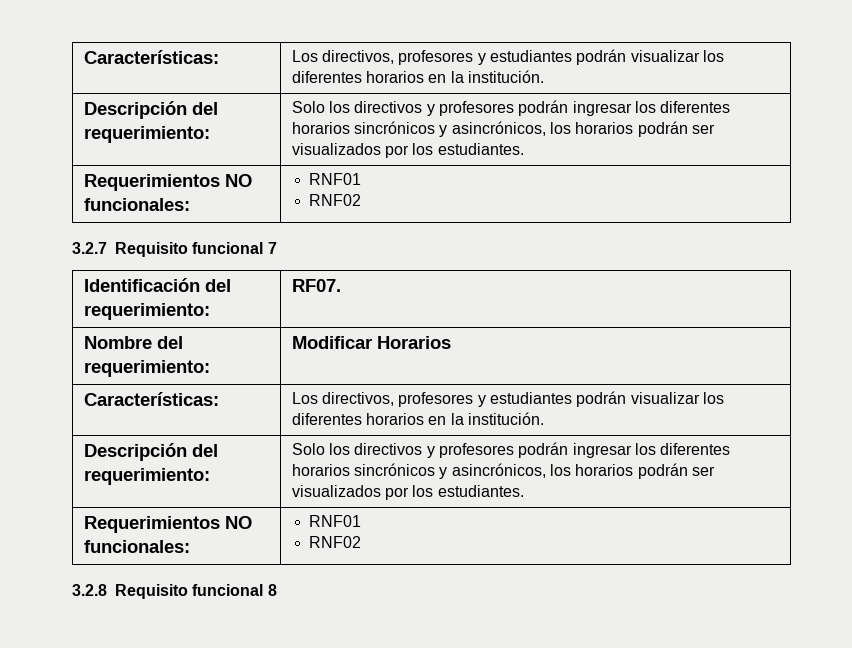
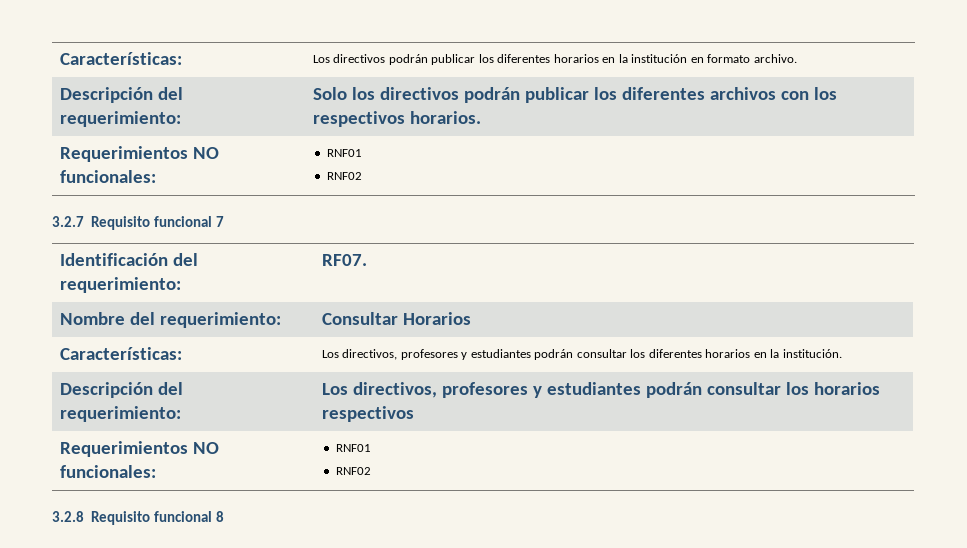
[83,50,219,64] [291,49,725,65] [291,70,545,83] [83,101,218,119] [83,126,210,143] [291,100,731,116] [291,121,716,137] [291,143,524,158] Características: | Los directivos, profesores y estudiantes podrán visualizar los diferentes horarios en la institución. // Descripción del requerimiento: | Solo los directivos y profesores podrán ingresar los diferentes horarios sincrónicos y asincrónicos, los horarios podrán ser visualizados por los estudiantes. -> [59,52,182,65] [312,54,797,65] [59,87,183,103] [59,111,181,127] [312,87,837,103] [312,111,481,127] Características: | Los directivos podrán publicar los diferentes horarios en la institución en formato archivo. // Descripción del requerimiento: | Solo los directivos podrán publicar los diferentes archivos con los respectivos horarios.
[291,336,372,349] Modificar -> [321,312,398,325] Consultar
[630,392,725,404] [291,412,545,425] [83,443,218,461] [83,468,210,485] [291,442,731,458] [291,463,716,479] [291,485,524,500] visualizar los diferentes horarios en la institución. // Descripción del requerimiento: | Solo los directivos y profesores podrán ingresar los diferentes horarios sincrónicos y asincrónicos, los horarios podrán ser visualizados por los estudiantes. -> [576,349,842,358] [59,382,183,398] [59,406,181,422] [321,382,880,398] [321,406,414,422] consultar los diferentes horarios en la institución. // Descripción del requerimiento: | Los directivos, profesores y estudiantes podrán consultar los horarios respectivos

